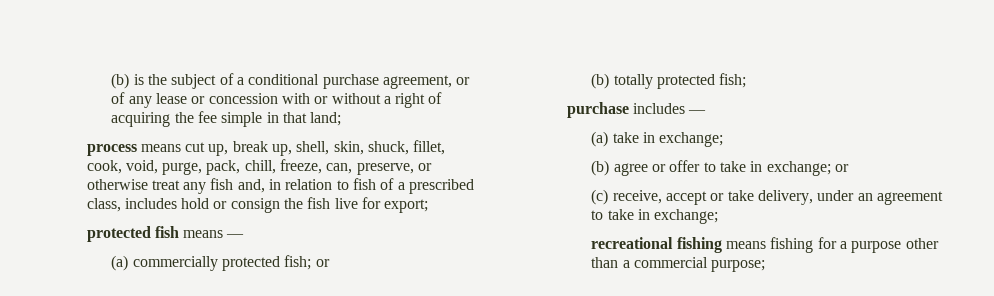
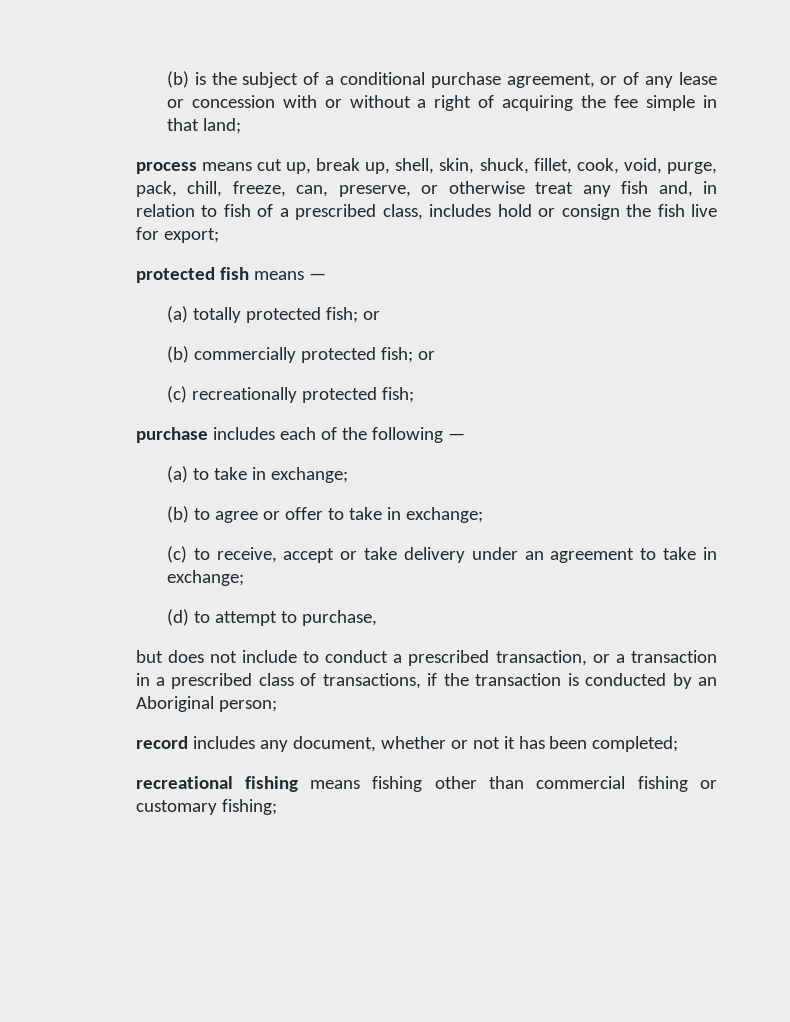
(129, 263) none -> [192,307,380,323] [166,346,189,363] totally protected fish; or // (b)
[591,73,653,89] (b) totally -> [166,386,297,403] (c) recreationally
[688,110,707,114] [591,131,609,147] — // (a) -> [279,427,465,443] [166,466,209,483] each of the following — // (a) to
(610, 168) none -> [193,508,210,520] to
[834,164,849,172] [591,189,609,205] or // (c) -> [166,546,210,563] // (c) to
[757,190,813,205] delivery, -> [403,547,465,563] delivery
[591,237,939,253] [591,257,766,272] recreational fishing means fishing for a purpose other than a commercial purpose; -> [166,609,377,626] [135,650,717,666] [135,673,717,689] [135,696,277,712] [135,736,679,752] [135,776,717,792] [135,799,277,815] (d) to attempt to purchase, // but does not include to conduct a prescribed transaction, or a transaction in a prescribed class of transactions, if the transaction is conducted by an Aboriginal person; // record includes any document, whether or not it has been completed; // recreational fishing means fishing other than commercial fishing or customary fishing;

